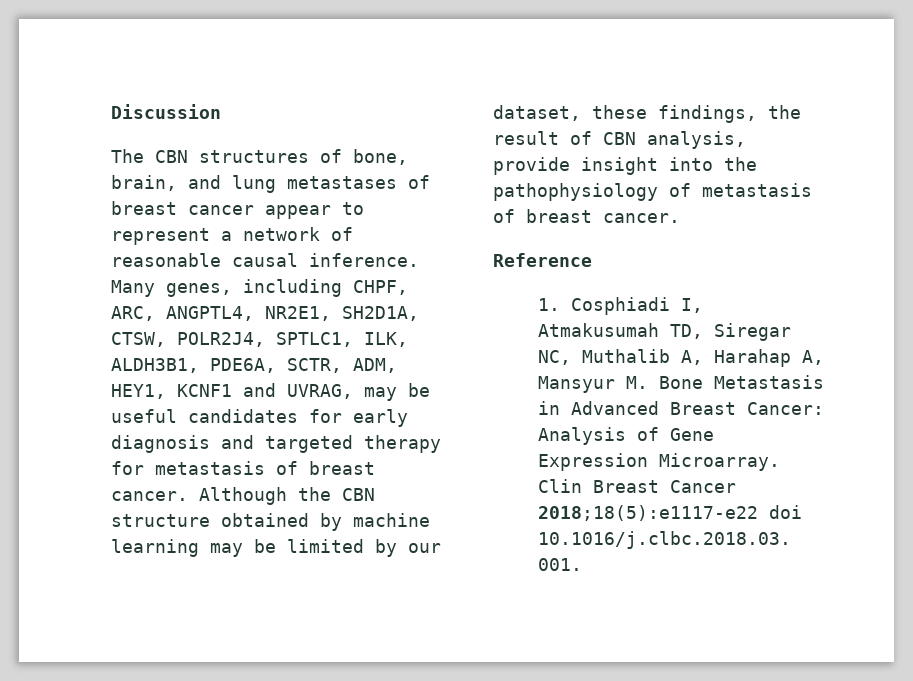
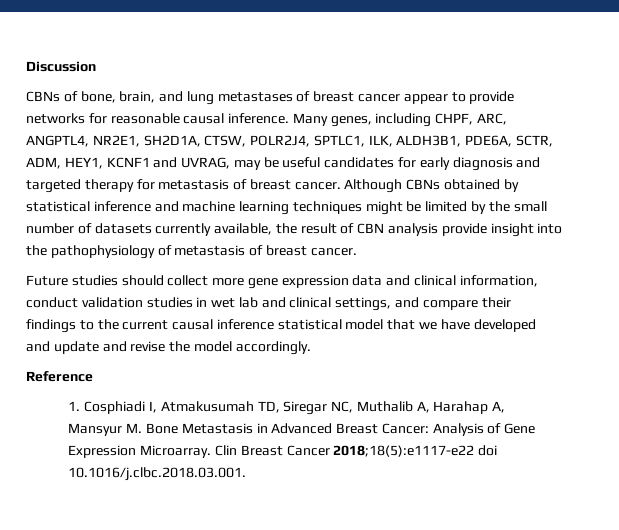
[111,149,309,163] The CBN structures -> [26,91,60,102] CBNs
[111,227,353,245] represent a network of -> [469,91,515,104] [26,113,107,124] provide networks for
[298,487,375,501] [111,513,430,531] [111,539,441,557] [493,105,757,123] the CBN structure obtained by machine learning may be limited by our dataset, these findings, -> [406,179,519,192] [26,201,547,215] [26,223,273,236] CBNs obtained by statistical inference and machine learning techniques might be limited by the small number of datasets currently available,
[647,131,746,149] analysis, -> [388,223,439,236] analysis
(680, 218) none -> [26,275,538,289] [26,297,511,311] [26,319,536,333] [26,341,311,355] // Future studies should collect more gene expression data and clinical information, conduct validation studies in wet lab and clinical settings, and compare their findings to the current causal inference statistical model that we have developed and update and revise the model accordingly.

